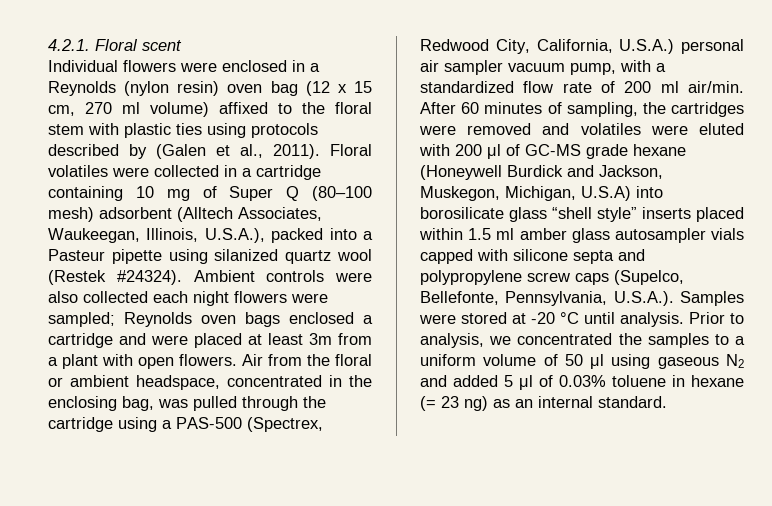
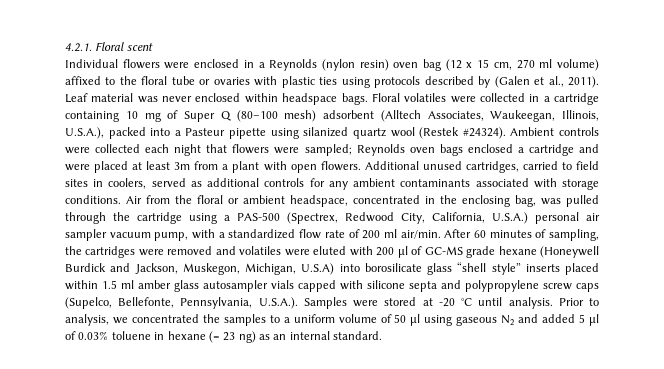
[48,124,84,135] stem -> [171,76,250,85] tube or ovaries
(320, 151) none -> [65,93,368,105] Leaf material was never enclosed within headspace bags.
[48,291,78,303] also -> (90, 150) none
(229, 298) none -> [206,144,228,153] that
(237, 360) none -> [364,161,599,173] [65,178,599,190] [65,195,121,204] Additional unused cartridges, carried to field sites in coolers, served as additional controls for any ambient contaminants associated with storage conditions.

